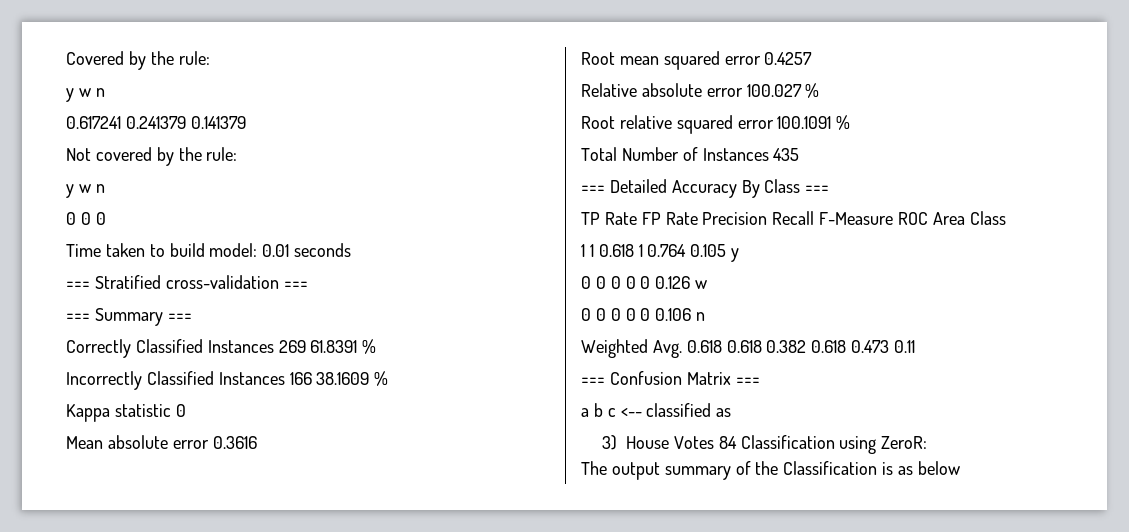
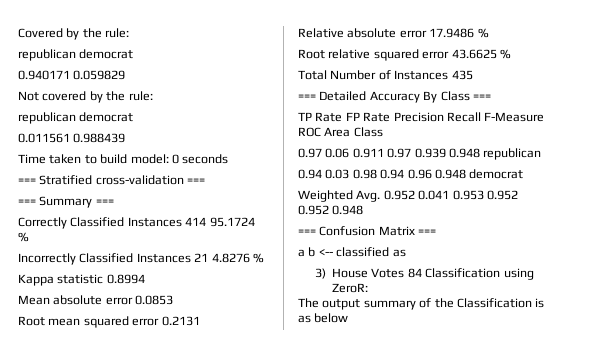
[66,88,105,102] [66,116,246,129] y w n // 0.617241 0.241379 0.141379 -> [18,49,134,61] [18,70,126,80] republican democrat // 0.940171 0.059829
[66,184,105,198] [66,212,106,225] y w n // 0 0 0 -> [18,112,134,124] [18,133,126,143] republican democrat // 0.011561 0.988439
[262,244,290,257] 0.01 -> [171,154,179,164] 0
[278,340,358,353] 269 61.8391 -> [185,217,255,227] 414 95.1724
[289,372,370,385] 166 38.1609 -> [194,253,250,263] 21 4.8276
[175,404,186,417] 0 -> [106,274,145,284] 0.8994
[212,436,257,449] 0.3616 -> [135,295,174,305] 0.0853
[764,52,813,65] 0.4257 -> [161,316,200,326] 0.2131
[746,84,802,97] 100.027 -> [429,28,475,38] 17.9486
[777,116,832,129] 100.1091 -> [451,49,497,59] 43.6625
[581,244,740,262] [581,276,708,289] [581,308,706,321] [581,339,916,358] 1 1 0.618 1 0.764 0.105 y // 0 0 0 0 0 0.126 w // 0 0 0 0 0 0.106 n // Weighted Avg. 0.618 0.618 0.382 0.618 0.473 0.11 -> [298,148,542,160] [298,169,524,179] [298,190,518,202] [298,205,364,215] 0.97 0.06 0.911 0.97 0.939 0.948 republican // 0.94 0.03 0.98 0.94 0.96 0.948 democrat // Weighted Avg. 0.952 0.041 0.953 0.952 0.952 0.948
[607,408,616,417] c -> (316, 252) none

